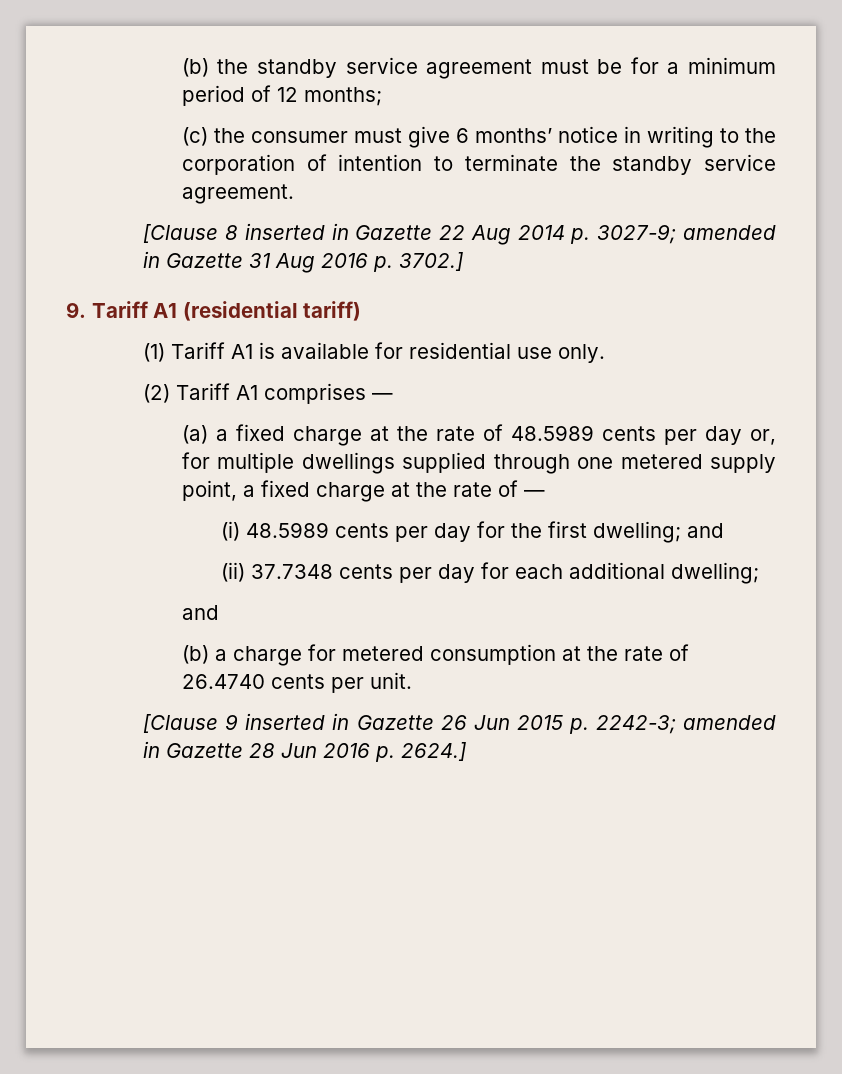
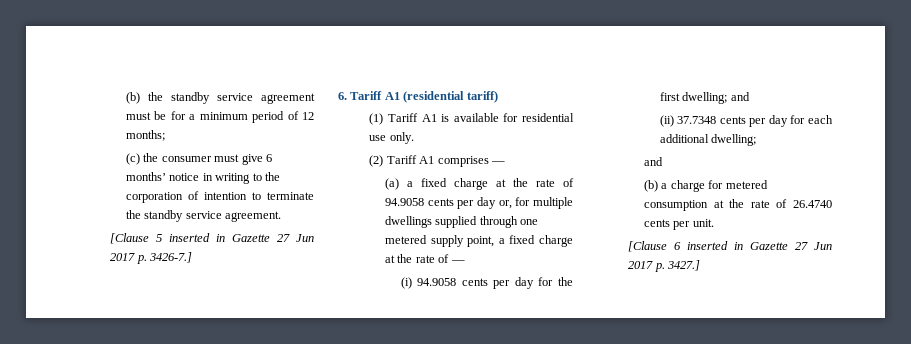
[225,223,777,245] [143,251,464,273] [66,302,86,318] 8 inserted in Gazette 22 Aug 2014 p. 3027-9; amended in Gazette 31 Aug 2016 p. 3702.] // 9. -> [156,233,314,242] [110,252,193,264] [338,92,347,100] 5 inserted in Gazette 27 Jun 2017 p. 3426-7.] // 6.
[510,425,594,441] 48.5989 -> [385,198,425,206] 94.9058
[245,522,329,538] 48.5989 -> [417,278,457,286] 94.9058
[225,713,777,734] [143,741,467,762] 9 inserted in Gazette 26 Jun 2015 p. 2242-3; amended in Gazette 28 Jun 2016 p. 2624.] -> [674,241,832,250] [628,260,701,272] 6 inserted in Gazette 27 Jun 2017 p. 3427.]

